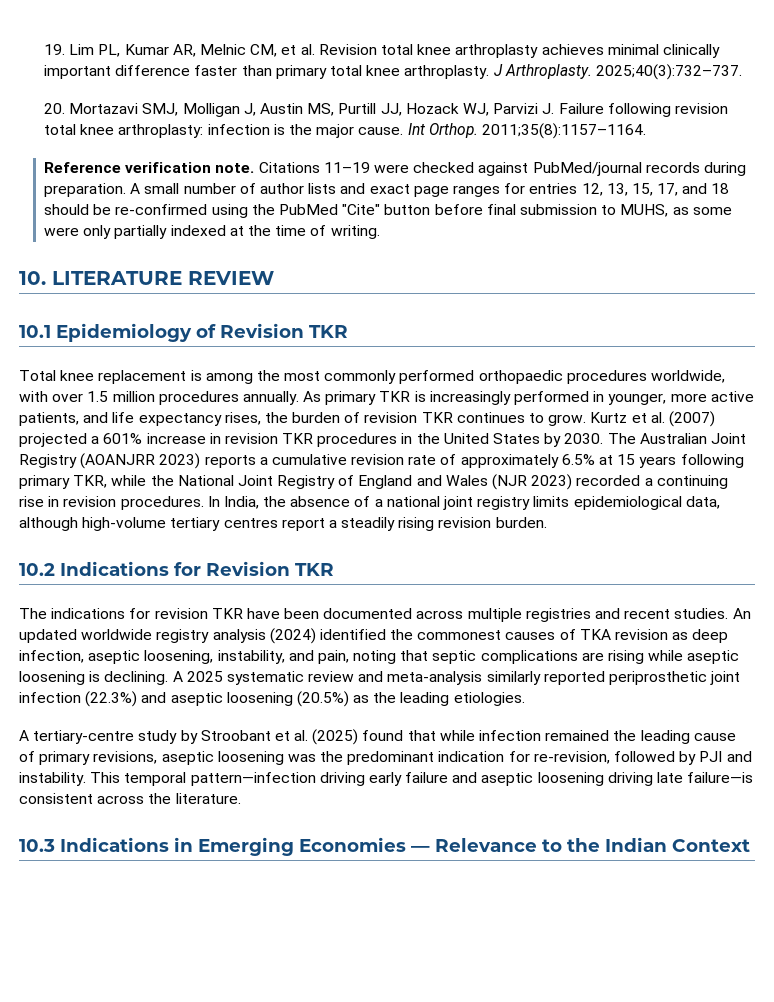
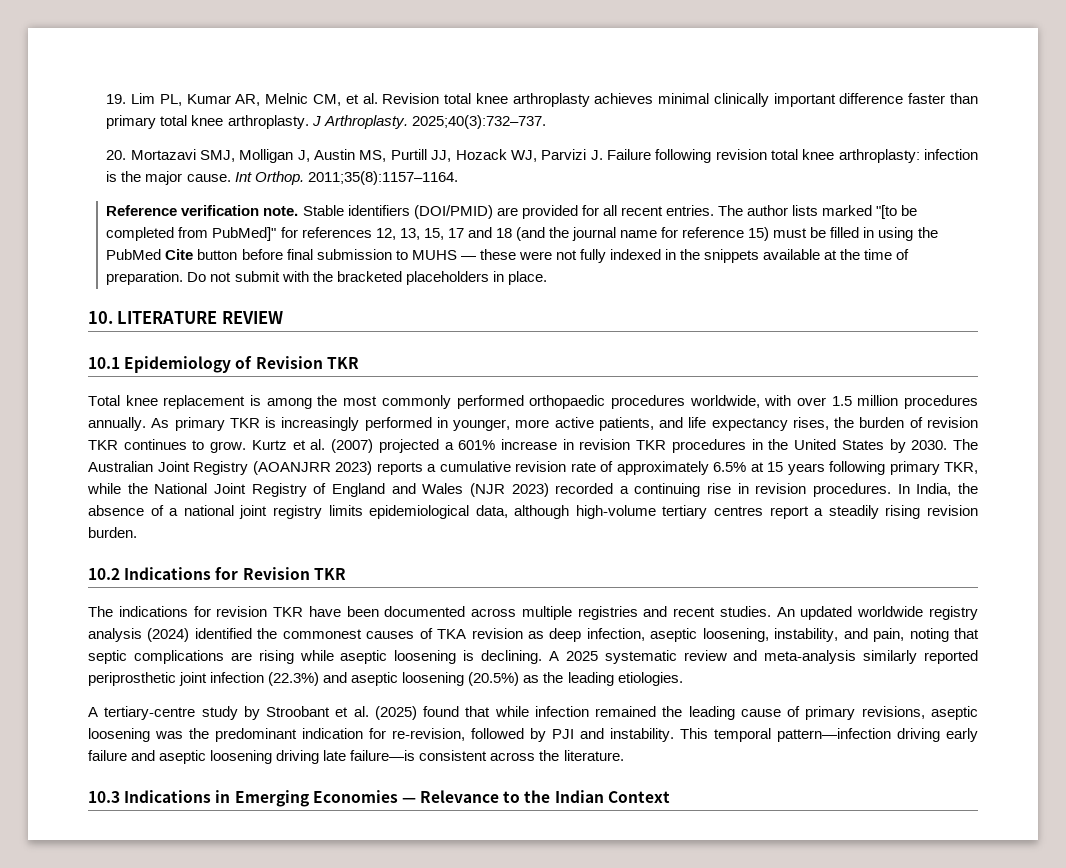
[258,162,746,176] [44,183,578,197] Citations 11–19 were checked against PubMed/journal records during preparation. A small number of author lists and exact page ranges for entries -> [302,205,918,219] [106,227,372,241] Stable identifiers (DOI/PMID) are provided for all recent entries. The author lists marked "[to be completed from PubMed]" for references
[657,183,679,196] 17, -> [447,228,464,238] 17
[44,204,208,215] should be re-confirmed -> [515,227,875,241] (and the journal name for reference 15) must be filled in
[342,204,381,215] "Cite" -> [165,249,194,260] Cite
[620,204,732,217] [44,225,380,239] MUHS, as some were only partially indexed at the time of writing. -> [411,249,910,263] [106,271,547,285] MUHS — these were not fully indexed in the snippets available at the time of preparation. Do not submit with the bracketed placeholders in place.

